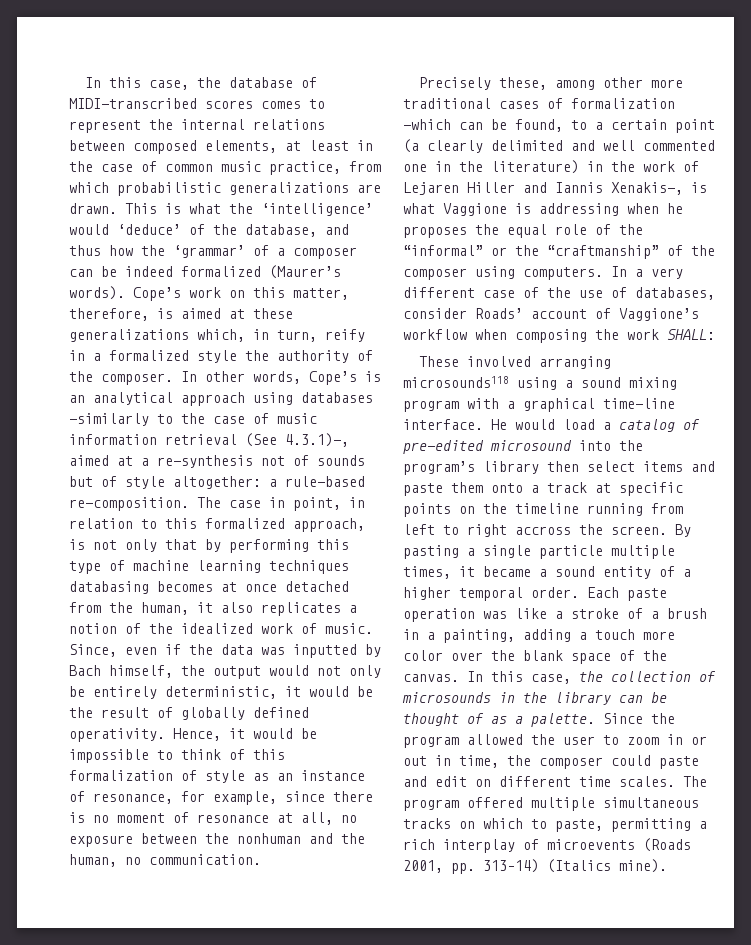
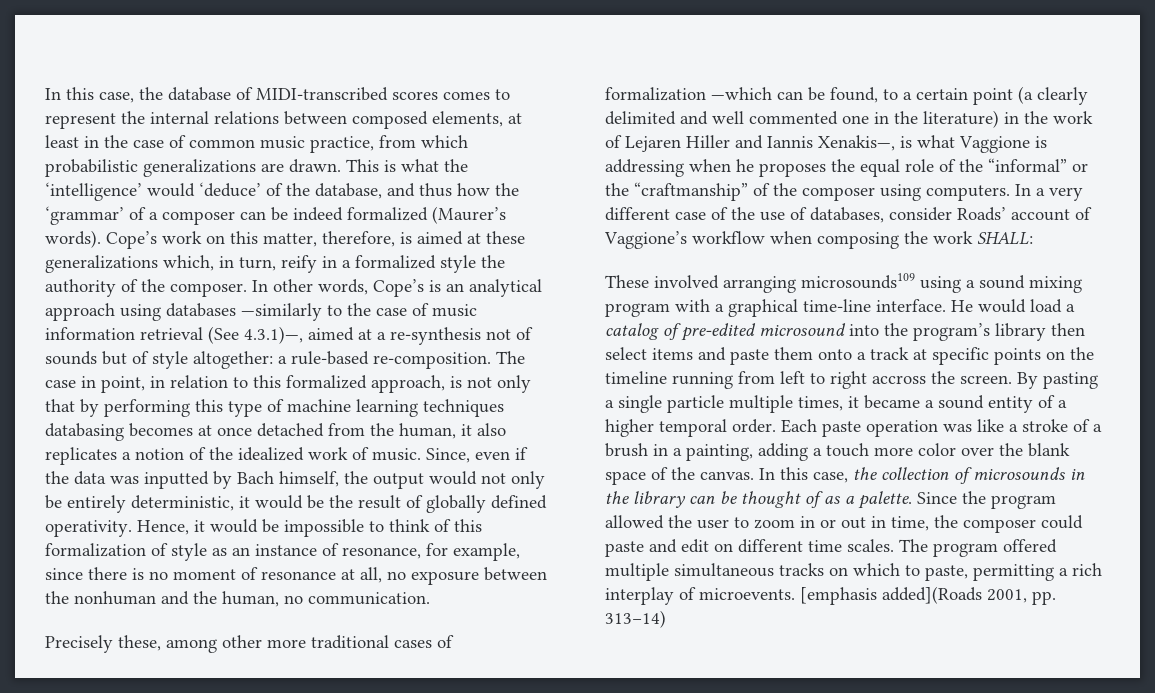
[403,376,509,388] microsounds118 -> [801,273,915,289] microsounds109
[547,838,691,852] microevents (Roads -> [699,586,982,605] microevents. [emphasis added](Roads
[547,859,667,873] (Italics mine). -> (666, 619) none

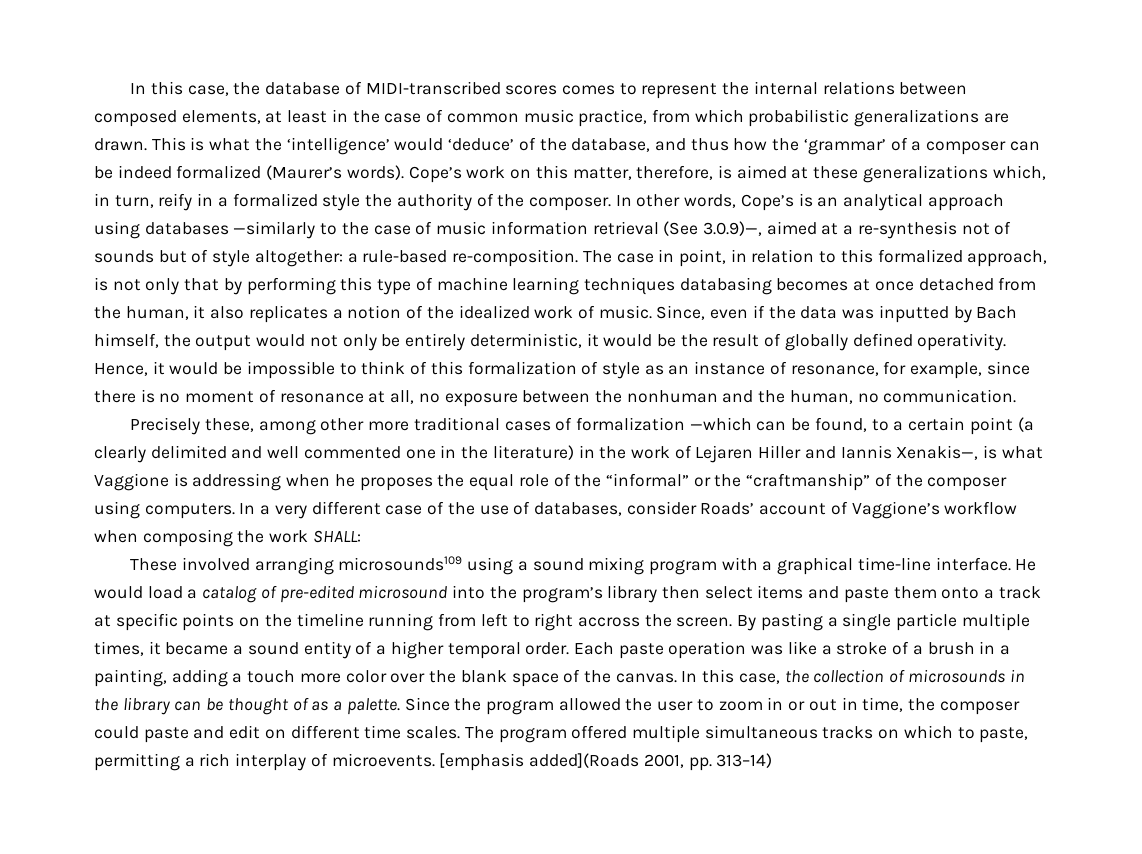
[244,326,303,344] 4.3.1)—, -> [702,221,762,236] 3.0.9)—,

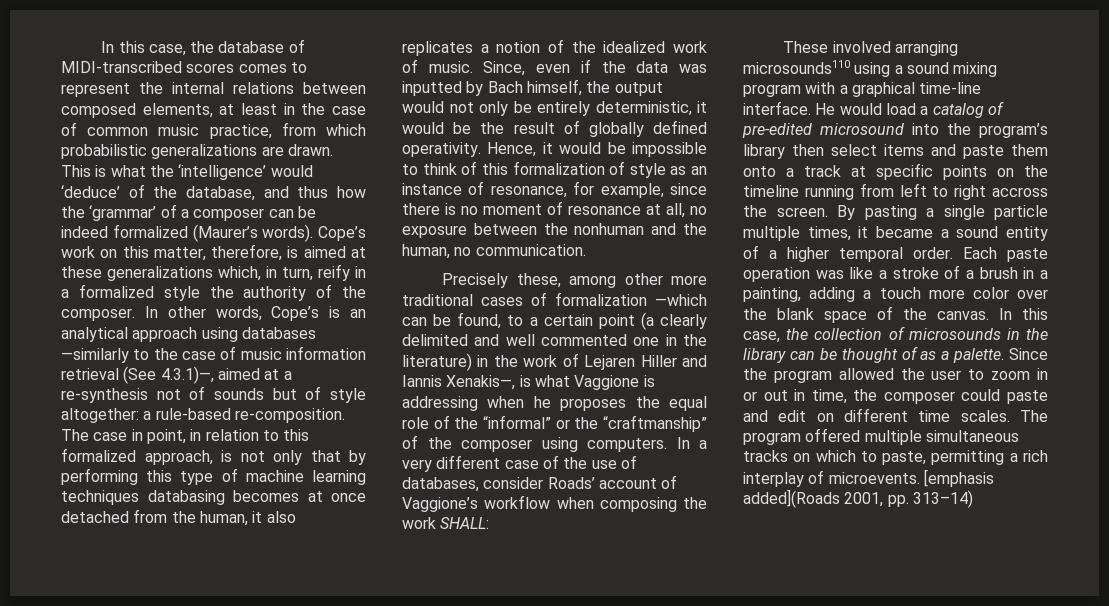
[702,221,762,236] 3.0.9)—, -> [160,366,214,384] 4.3.1)—,
[338,556,463,571] microsounds109 -> [743,60,850,74] microsounds110

